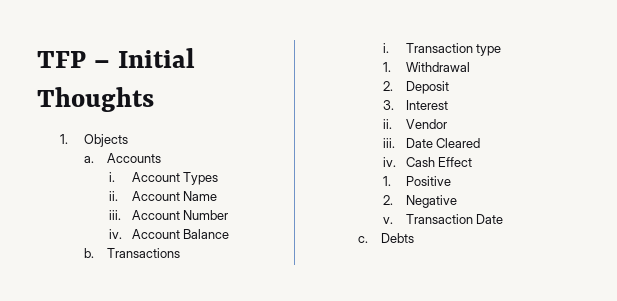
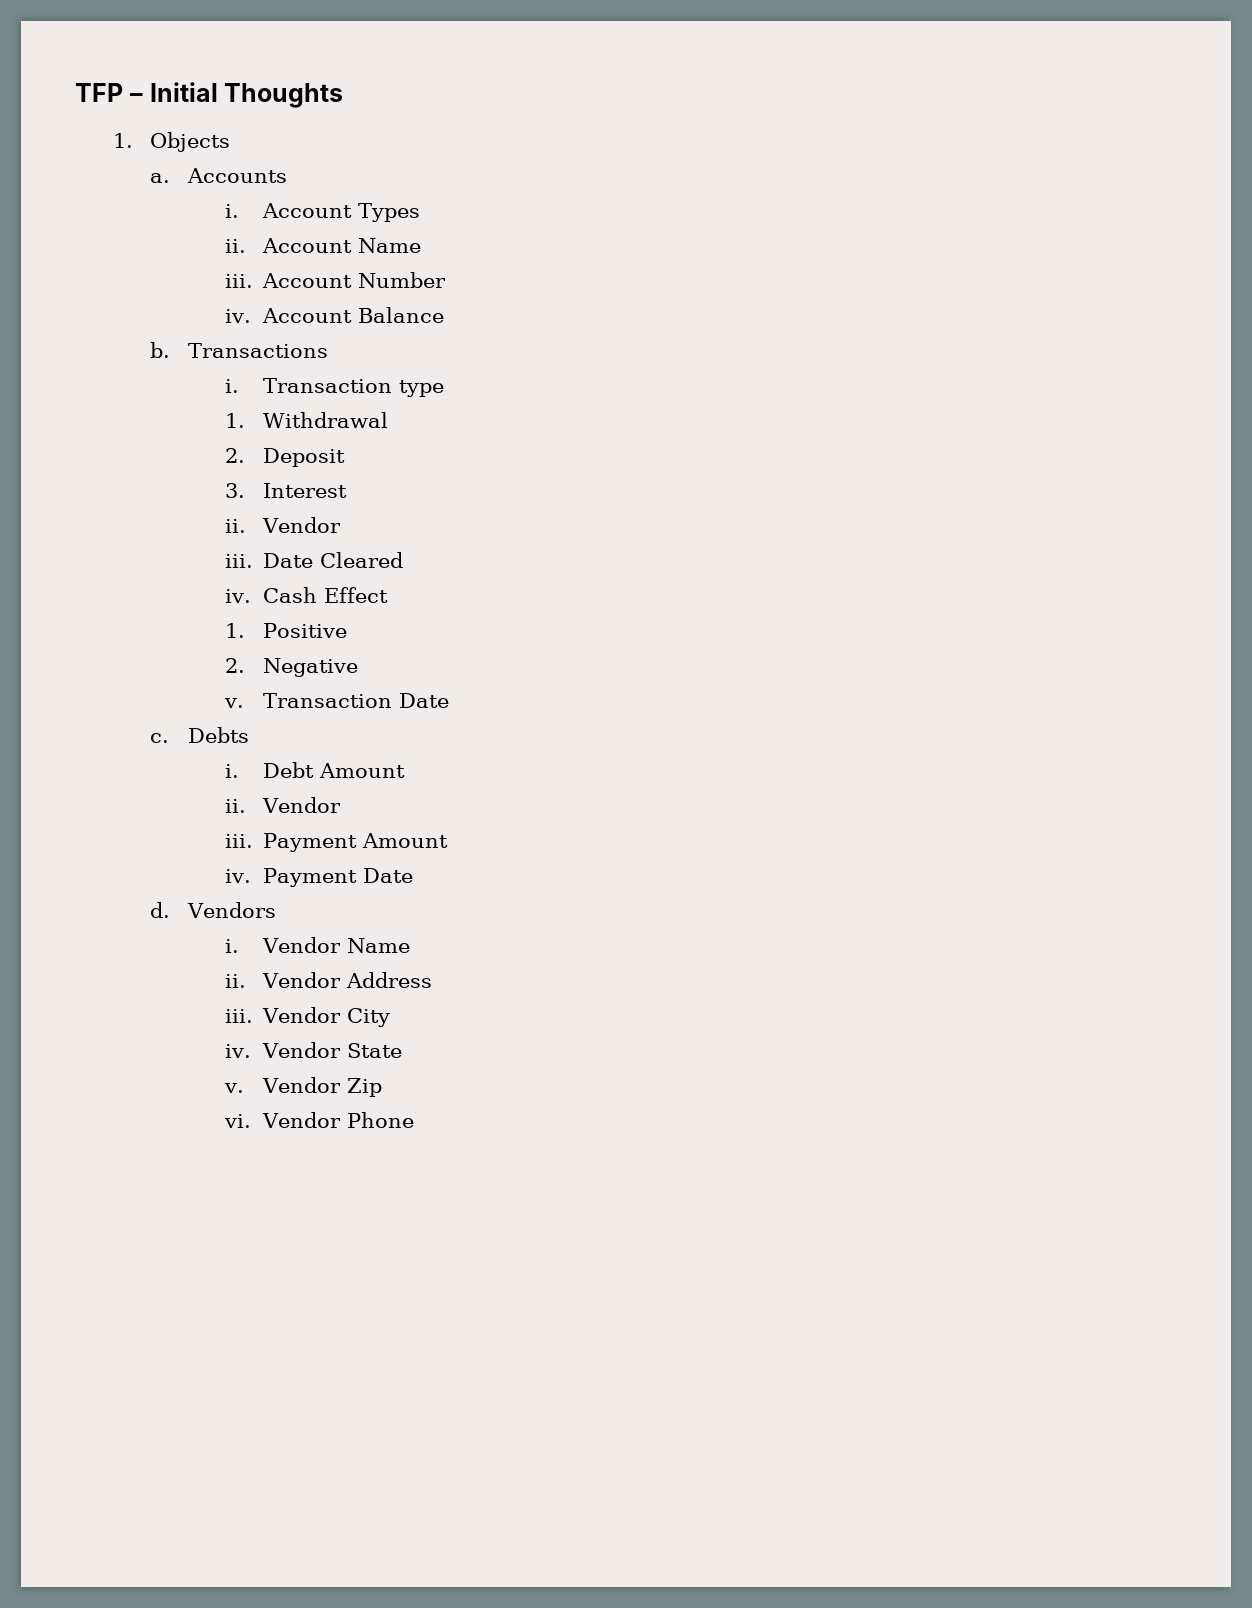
(414, 238) none -> [225,762,405,778] [225,797,341,813] [225,833,449,852] [225,868,413,887] [150,902,276,918] [225,937,410,953] [225,972,432,988] [225,1007,391,1027] [225,1042,402,1058] [224,1077,382,1097] [224,1112,414,1128] // i. Debt Amount // ii. Vendor // iii. Payment Amount // iv. Payment Date // d. Vendors // i. Vendor Name // ii. Vendor Address // iii. Vendor City // iv. Vendor State // v. Vendor Zip // vi. Vendor Phone

